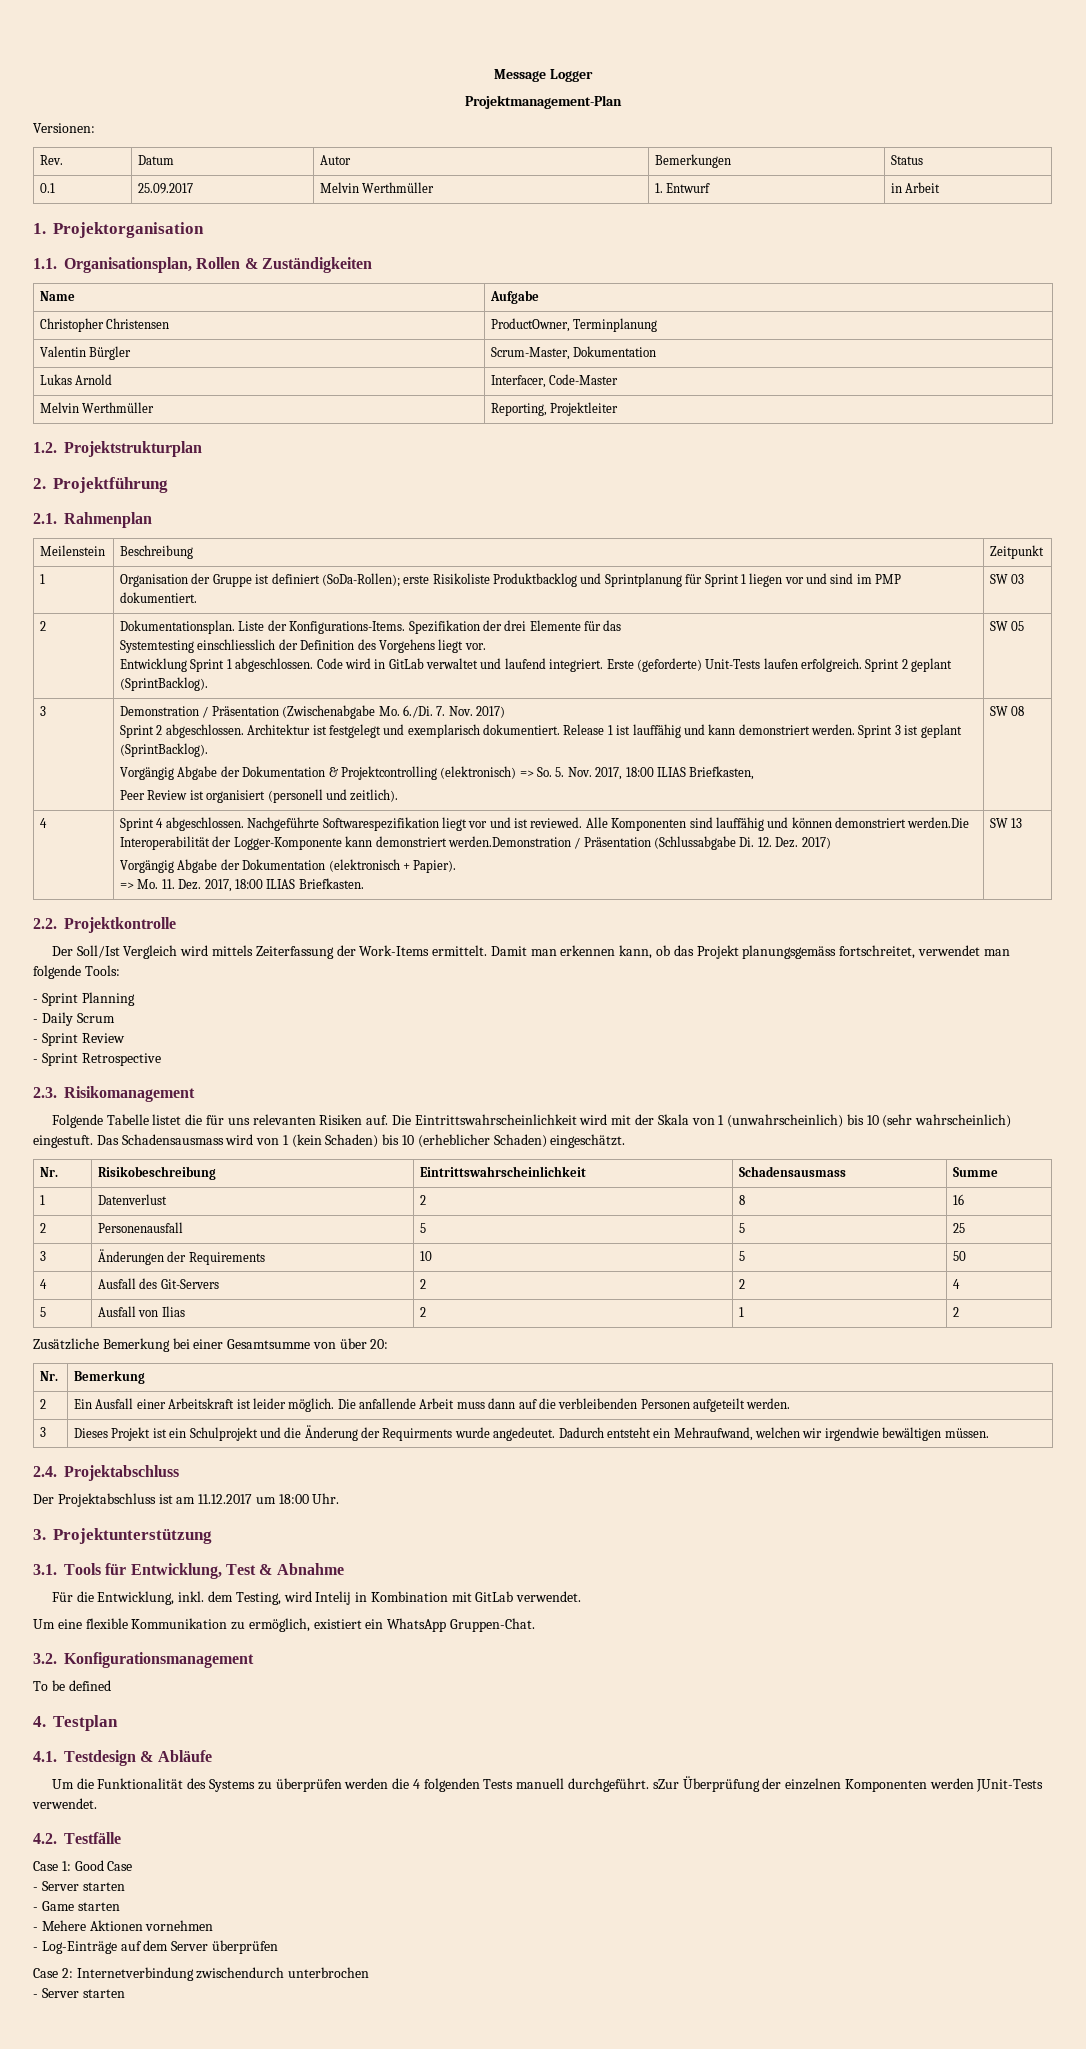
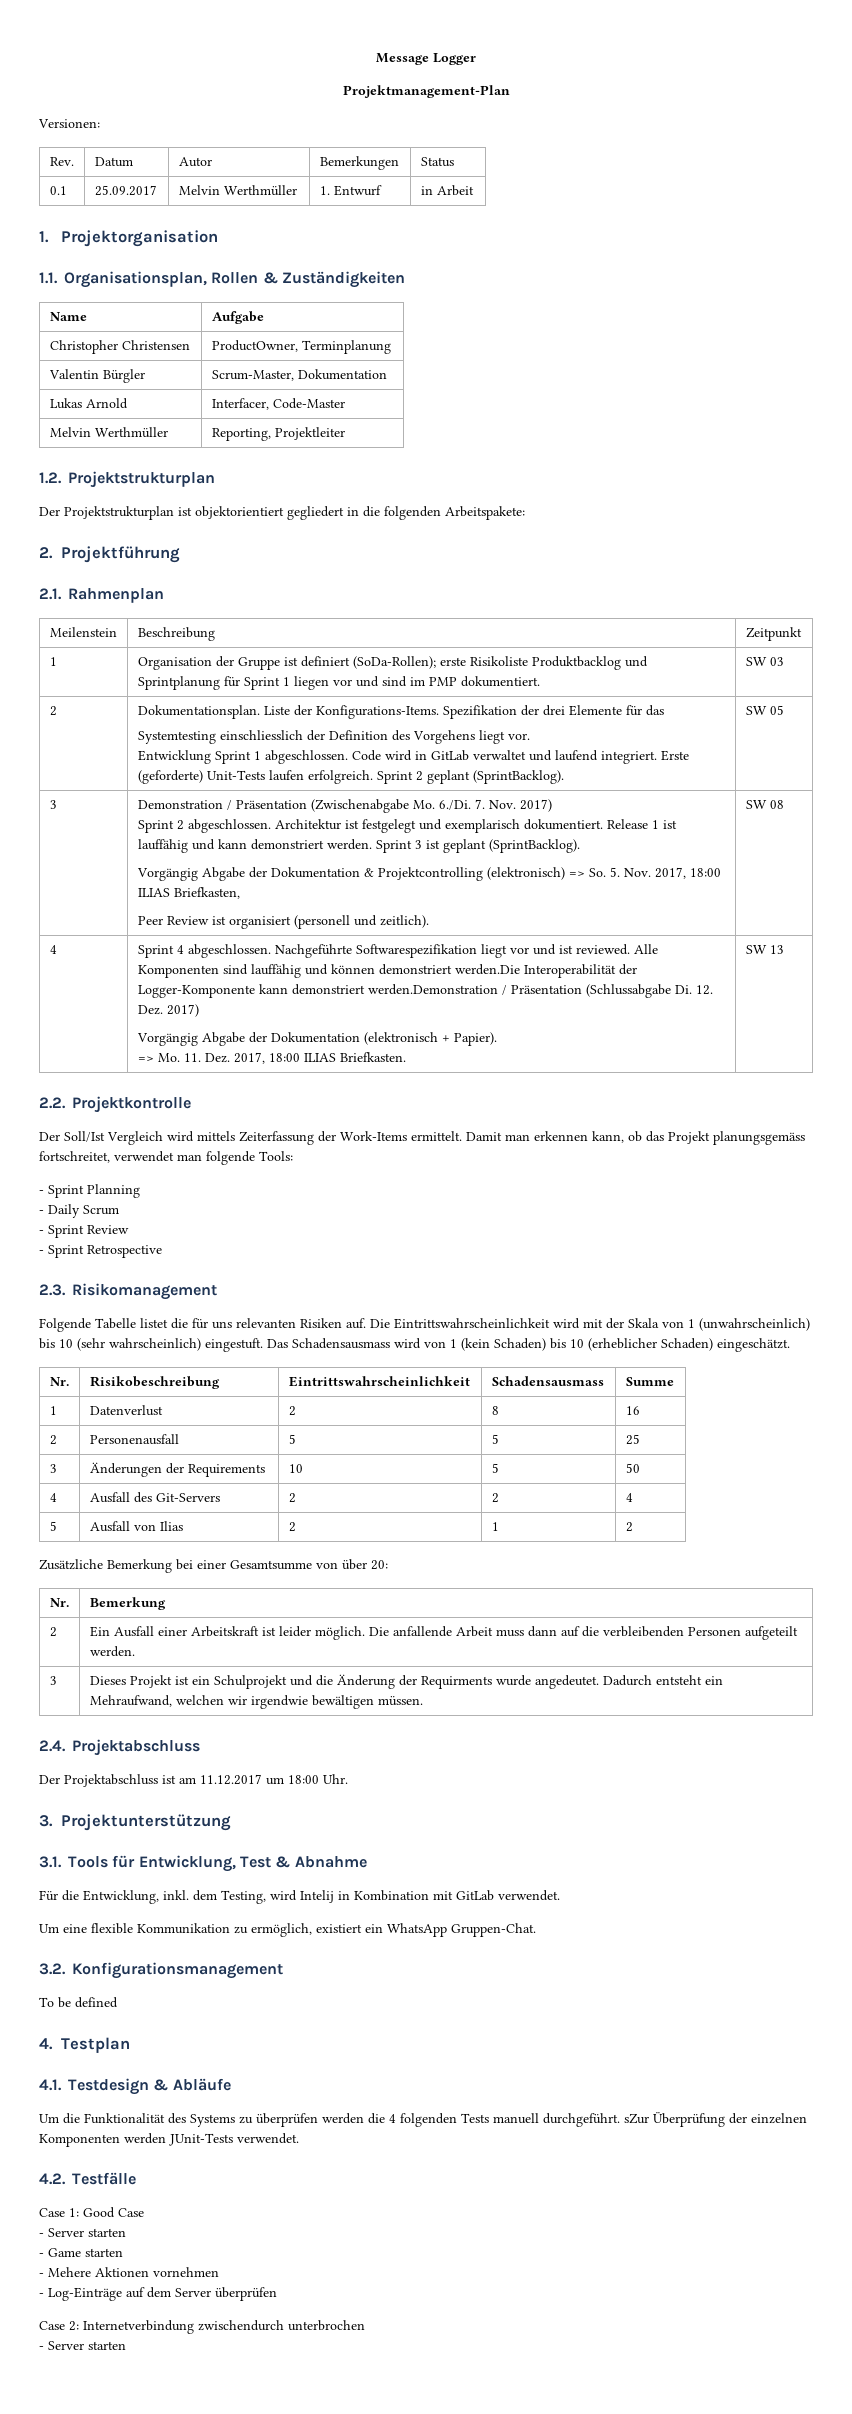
(202, 449) none -> [39,506,525,520] // Der Projektstrukturplan ist objektorientiert gegliedert in die folgenden Arbeitspakete:

